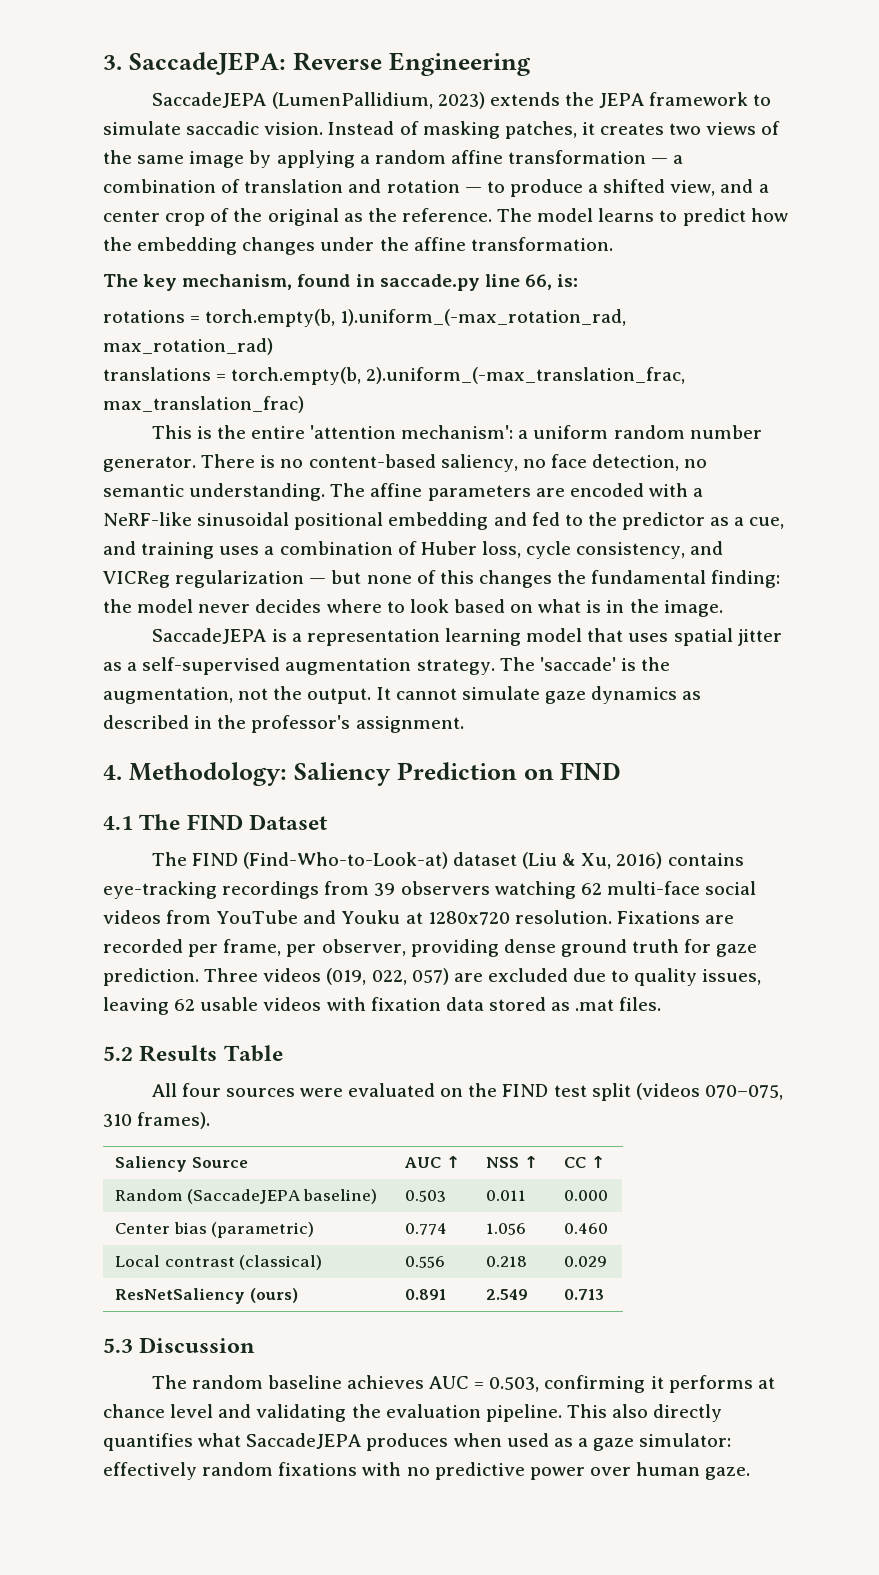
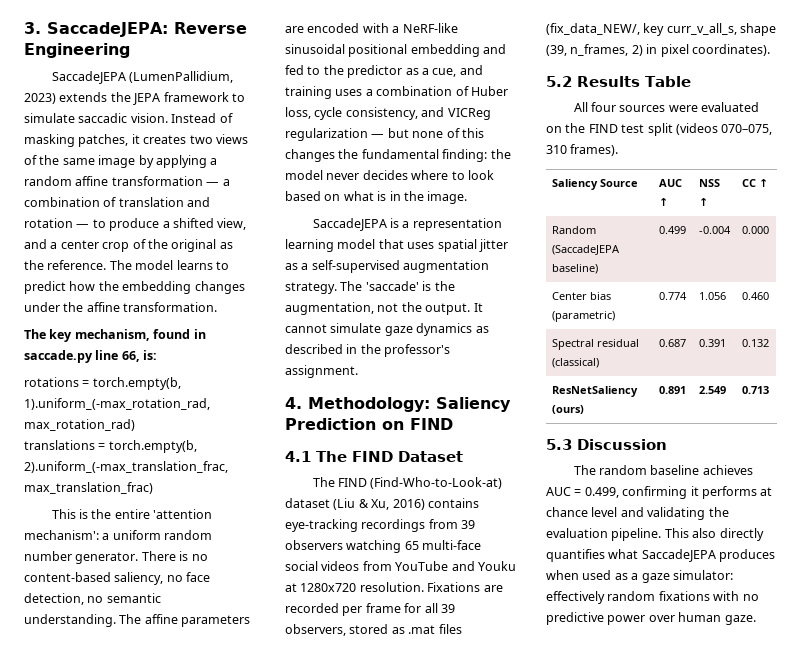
[580,883,602,895] 62 -> [404,541,419,550] 65
[223,939,758,957] [103,968,762,986] [103,997,662,1015] frame, per observer, providing dense ground truth for gaze prediction. Three videos (019, 022, 057) are excluded due to quality issues, leaving 62 usable videos with fixation data stored as .mat files. -> [365,603,455,613] [285,624,462,636] [546,23,777,36] [546,44,770,57] frame for all 39 observers, stored as .mat files (fix_data_NEW/, key curr_v_all_s, shape (39, n_frames, 2) in pixel coordinates).
[405,1190,447,1202] [486,1190,527,1201] 0.503 | 0.011 -> [658,226,686,234] [698,226,731,234] 0.499 | -0.004
[115,1255,235,1267] Local contrast -> [551,339,639,350] Spectral residual
[405,1256,446,1268] [486,1256,528,1267] [564,1256,608,1267] 0.556 | 0.218 | 0.029 -> [658,339,686,347] [698,339,726,347] [741,339,769,347] 0.687 | 0.391 | 0.132
[489,1377,540,1392] 0.503, -> [584,487,619,498] 0.499,

